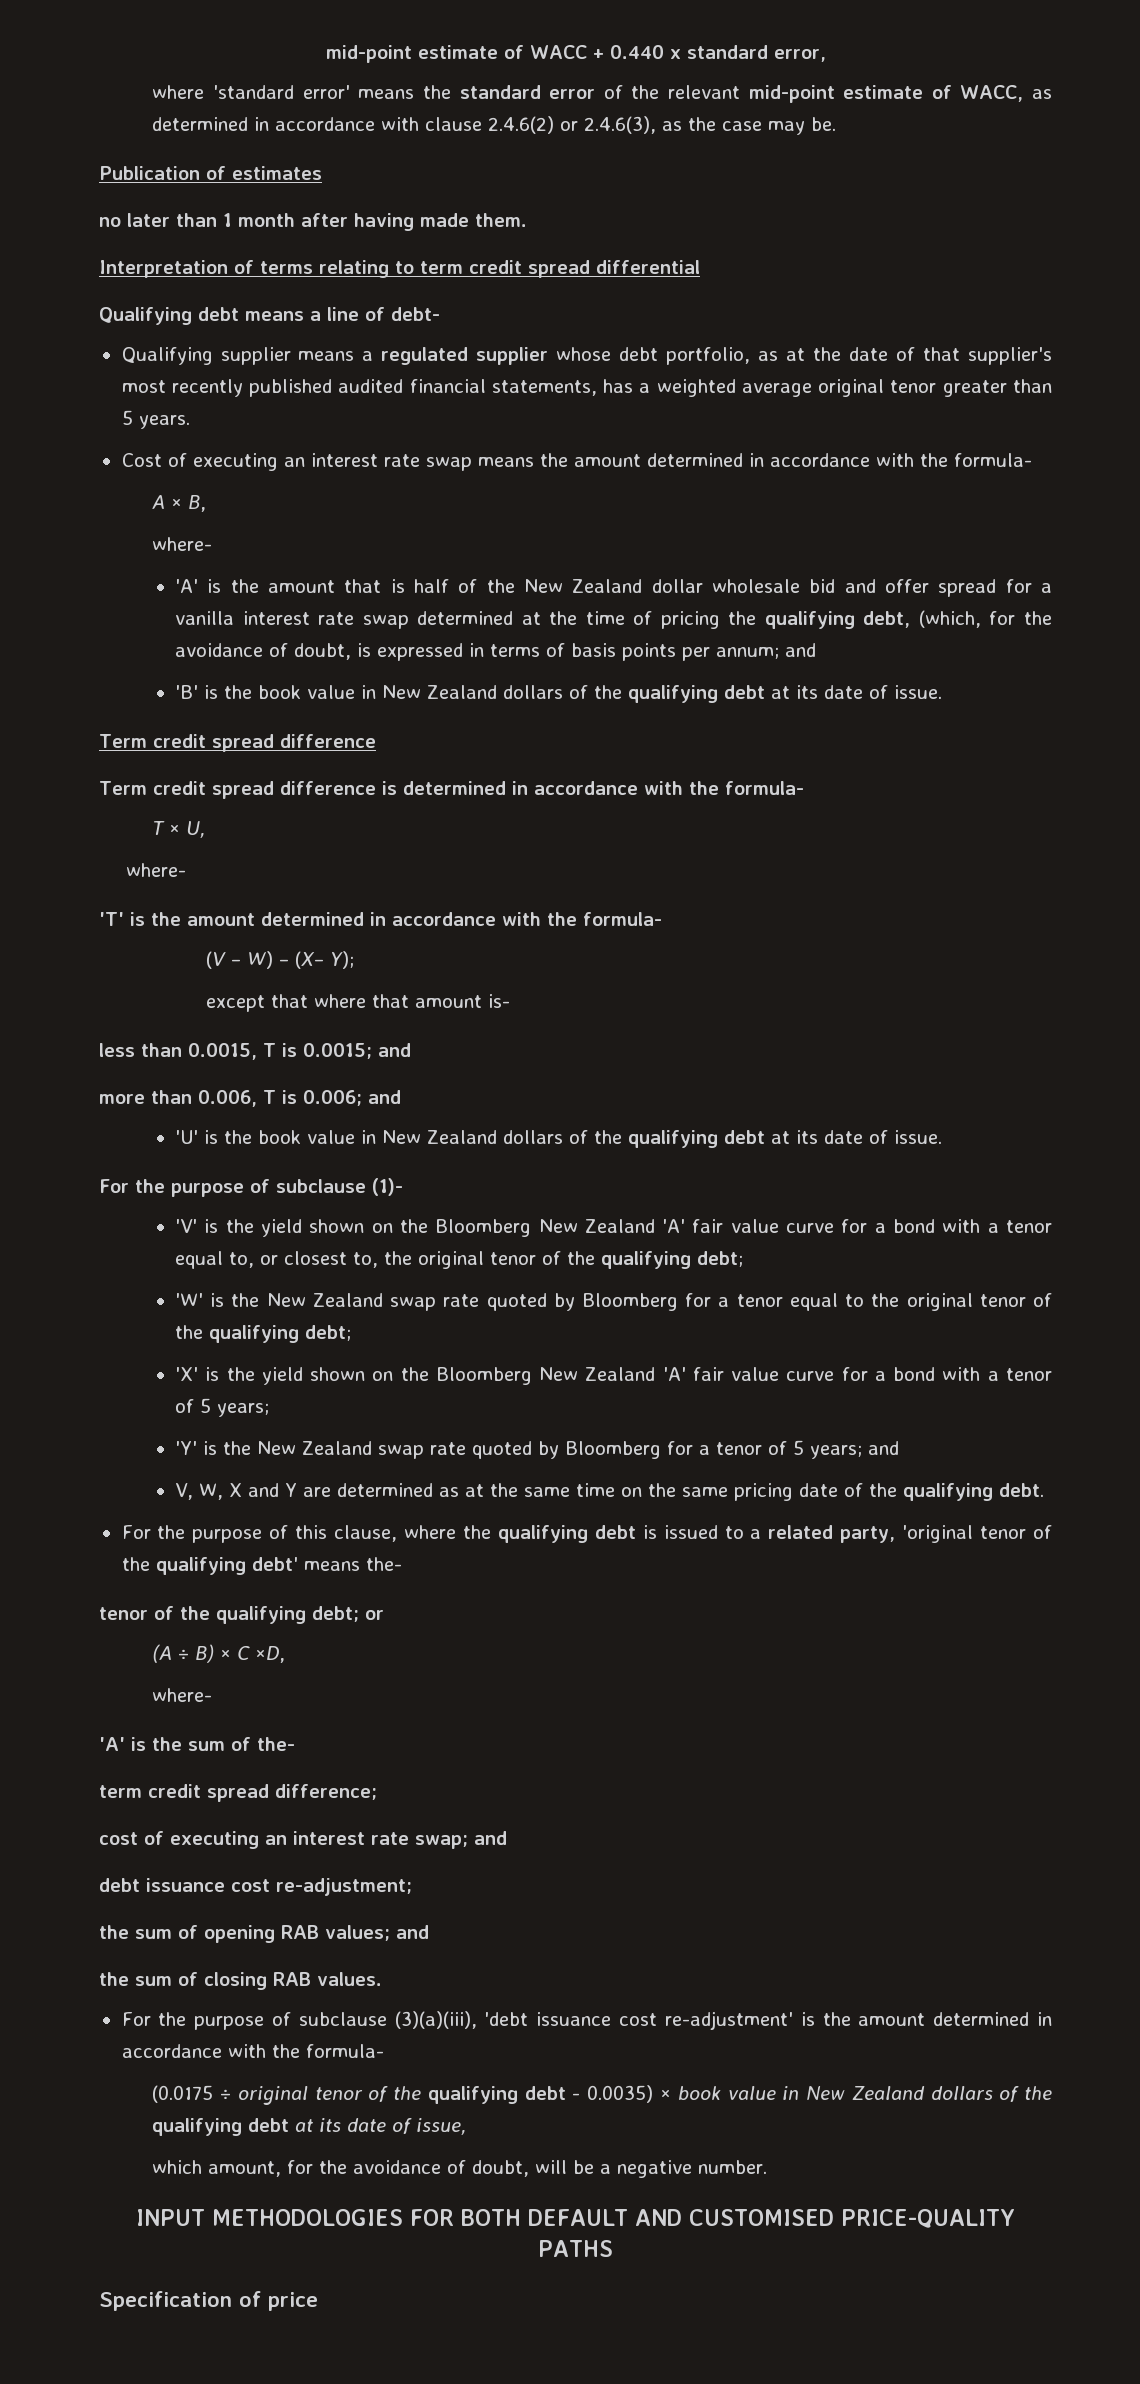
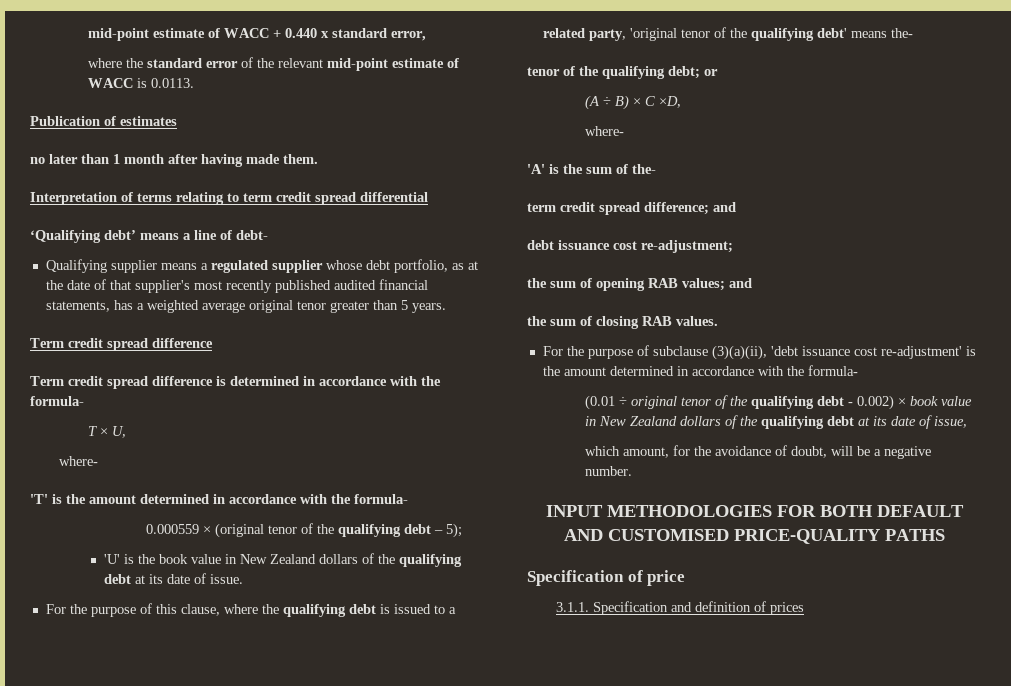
[213,85,415,99] 'standard error' means -> (122, 63) none
[960,85,1053,102] [152,116,837,135] WACC, as determined in accordance with clause 2.4.6(2) or 2.4.6(3), as the case may be. -> [87,78,194,88] WACC is 0.0113.
[99,307,239,325] Qualifying debt -> [30,230,136,243] ‘Qualifying debt’
[121,453,1032,471] [152,495,207,512] [152,537,213,551] [175,579,1052,597] [175,610,1052,629] [175,643,817,661] [175,685,943,703] // Cost of executing an interest rate swap means the amount determined in accordance with the formula- // A × B, // where- // 'A' is the amount that is half of the New Zealand dollar wholesale bid and offer spread for a vanilla interest rate swap determined at the time of pricing the qualifying debt, (which, for the avoidance of doubt, is expressed in terms of basis points per annum; and // 'B' is the book value in New Zealand dollars of the qualifying debt at its date of issue. -> (446, 308) none
[205,951,354,969] [205,994,510,1012] [99,1043,411,1060] [99,1090,401,1107] (V – W) – (X– Y); // except that where that amount is- // less than 0.0015, T is 0.0015; and // more than 0.006, T is 0.006; and -> [145,523,462,538] 0.000559 × (original tenor of the qualifying debt – 5);
[99,1178,403,1197] [175,1219,1053,1237] [175,1251,744,1269] [175,1293,1052,1311] [175,1325,352,1343] [175,1367,1052,1385] [175,1398,270,1417] [175,1440,900,1459] [175,1483,1045,1501] // For the purpose of subclause (1)- // 'V' is the yield shown on the Bloomberg New Zealand 'A' fair value curve for a bond with a tenor equal to, or closest to, the original tenor of the qualifying debt; // 'W' is the New Zealand swap rate quoted by Bloomberg for a tenor equal to the original tenor of the qualifying debt; // 'X' is the yield shown on the Bloomberg New Zealand 'A' fair value curve for a bond with a tenor of 5 years; // 'Y' is the New Zealand swap rate quoted by Bloomberg for a tenor of 5 years; and // V, W, X and Y are determined as at the same time on the same pricing date of the qualifying debt. -> (243, 579) none
[99,1831,468,1849] // cost of executing an interest rate swap; -> (709, 208) none
[394,2011,477,2029] (3)(a)(iii), -> [711,345,767,360] (3)(a)(ii),
[152,2085,214,2103] (0.0175 -> [584,395,615,410] (0.01
[587,2085,654,2103] 0.0035) -> [856,395,894,410] 0.002)
(318, 2301) none -> [555,601,804,615] // 3.1.1. Specification and definition of prices

